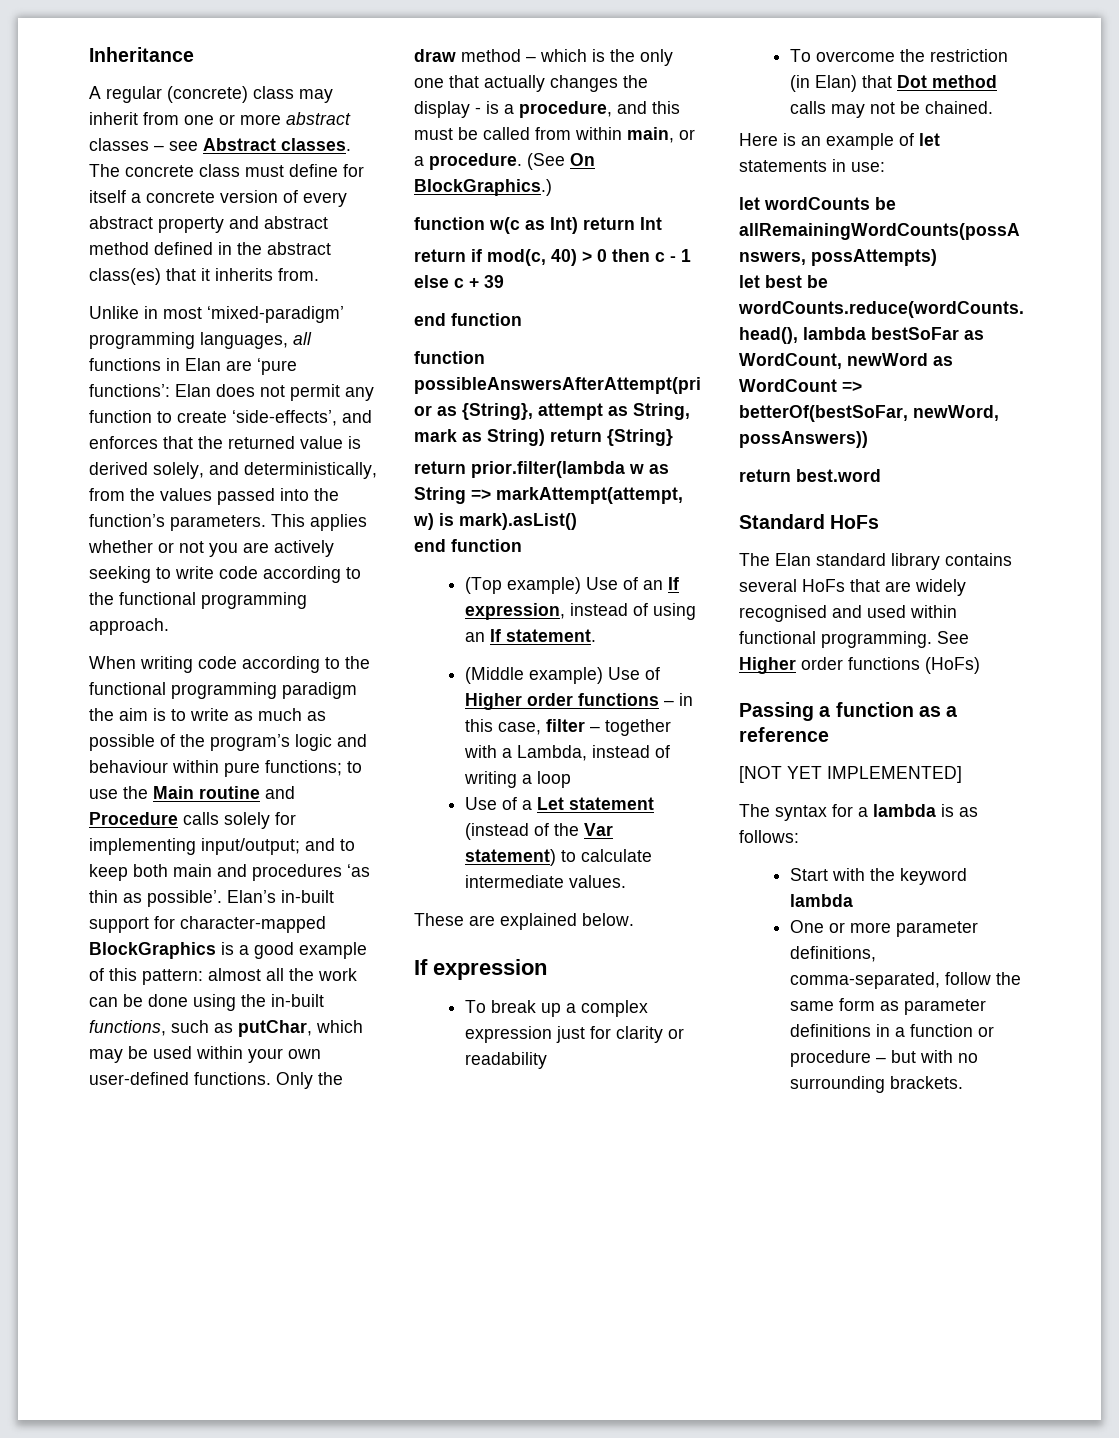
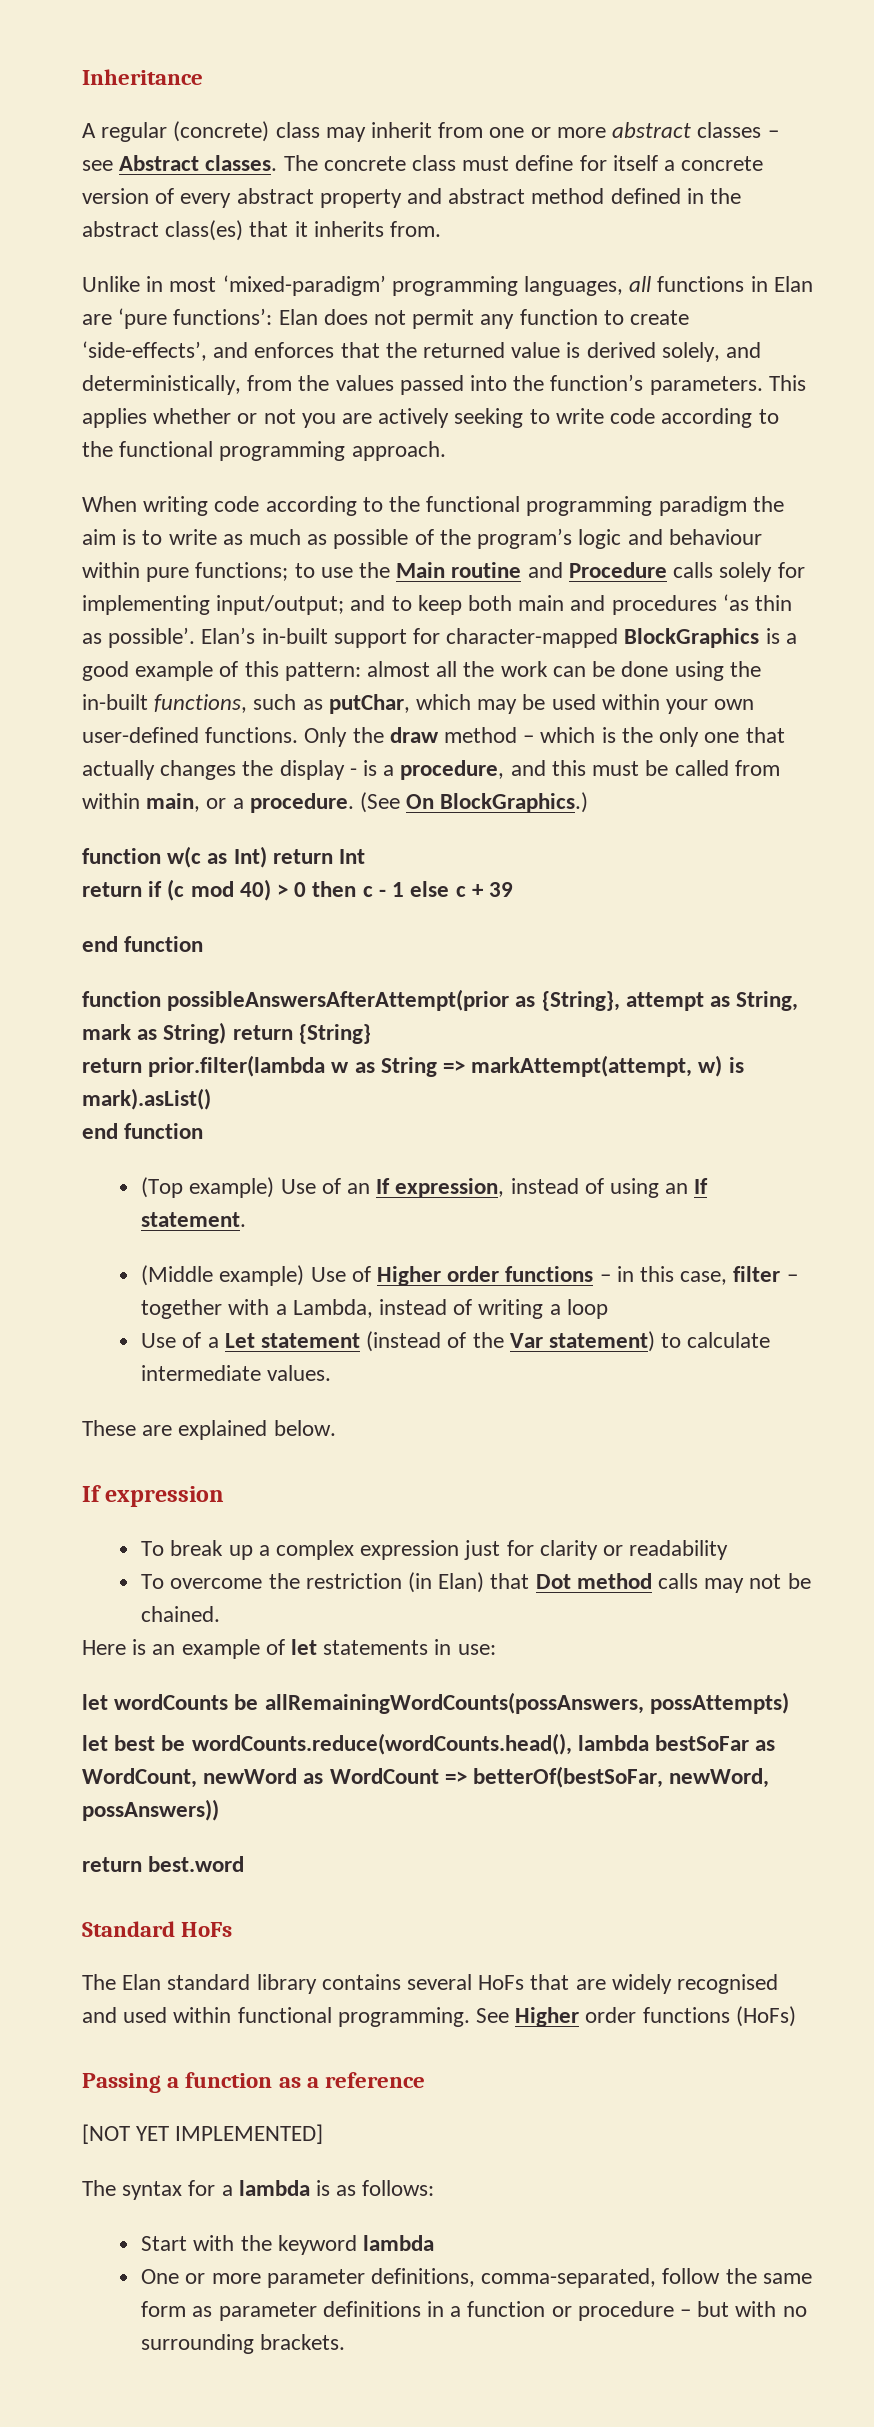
[487,249,546,266] mod(c, -> [167,879,234,901] (c mod

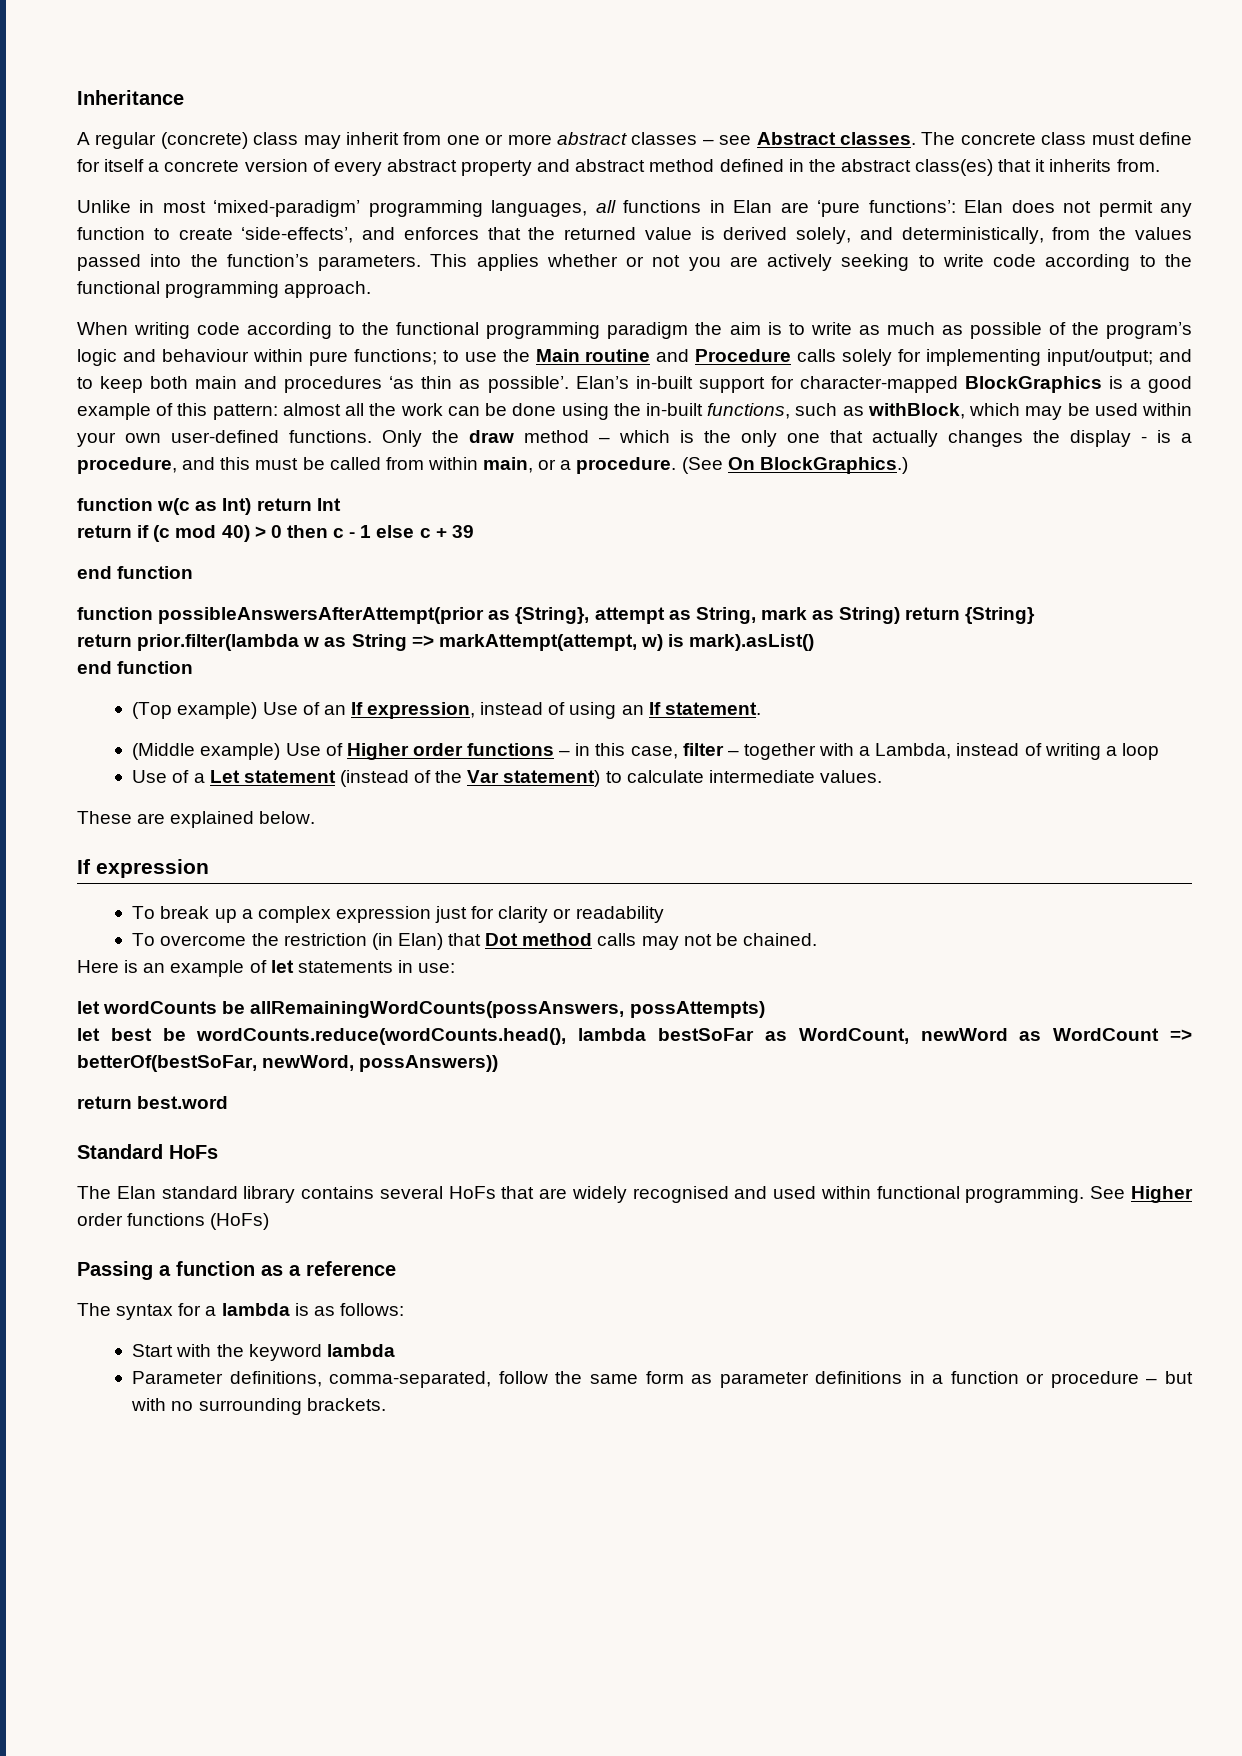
[328,694,410,714] putChar, -> [867,403,965,419] withBlock,
[82,2124,324,2144] // [NOT YET IMPLEMENTED] -> (396, 1268) none
[141,2269,365,2288] One or more parameter -> [132,1371,224,1384] Parameter

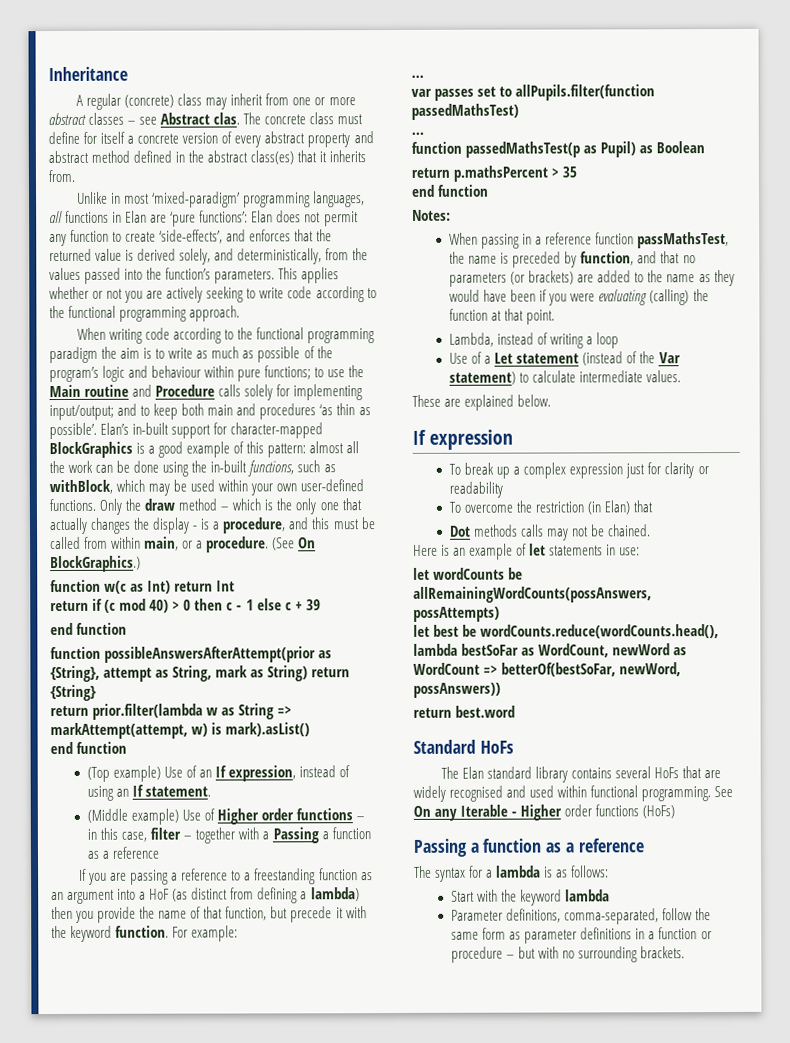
[839,132,916,145] classes. -> [213,112,241,125] clas.
(871, 751) none -> [272,827,371,844] [87,846,160,859] [79,868,373,885] [51,887,360,904] [51,906,367,923] [51,925,239,942] [411,74,424,78] [411,84,656,101] [411,103,519,120] [411,131,424,135] [411,141,706,158] [411,165,578,182] [412,184,490,197] [412,209,451,221] [449,232,730,249] [449,251,696,268] [449,269,735,287] [449,289,709,306] [449,308,556,325] Passing a function as a reference // If you are passing a reference to a freestanding function as an argument into a HoF (as distinct from defining a lambda) then you provide the name of that function, but precede it with the keyword function. For example: // … // var passes set to allPupils.filter(function passedMathsTest) // … // function passedMathsTest(p as Pupil) as Boolean // return p.mathsPercent > 35 // end function // Notes: // When passing in a reference function passMathsTest, the name is preceded by function, and that no parameters (or brackets) are added to the name as they would have been if you were evaluating (calling) the function at that point. //
[485,933,593,946] Dot method -> [450,524,519,537] // Dot methods
(1126, 1192) none -> [413,804,518,821] On any Iterable -

